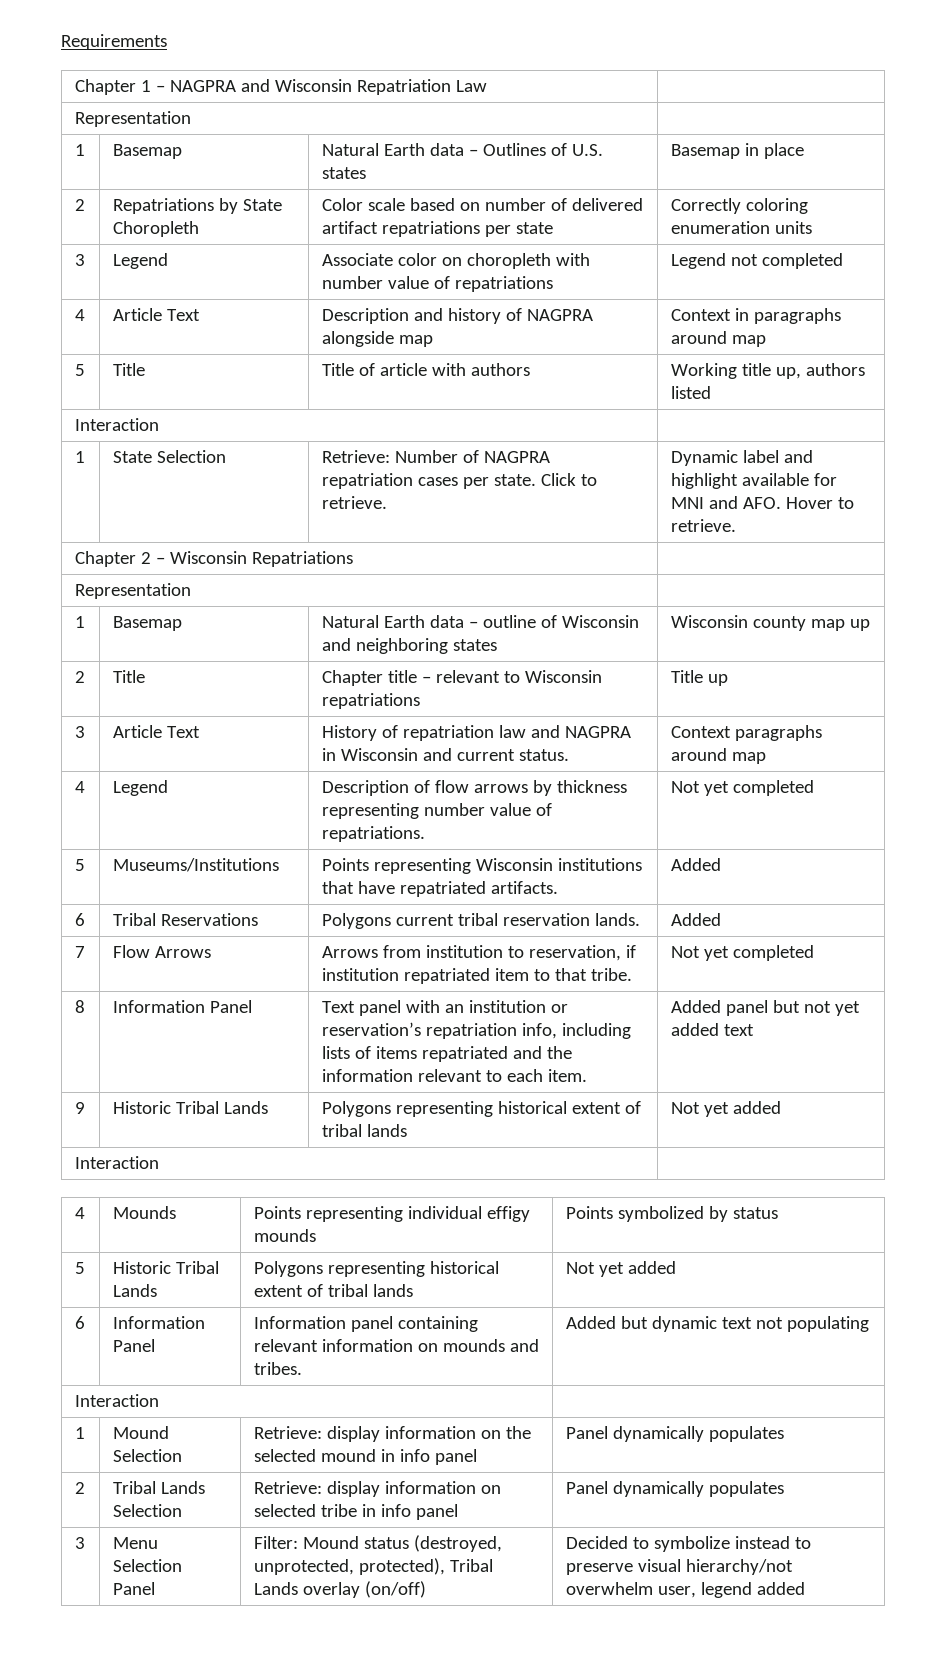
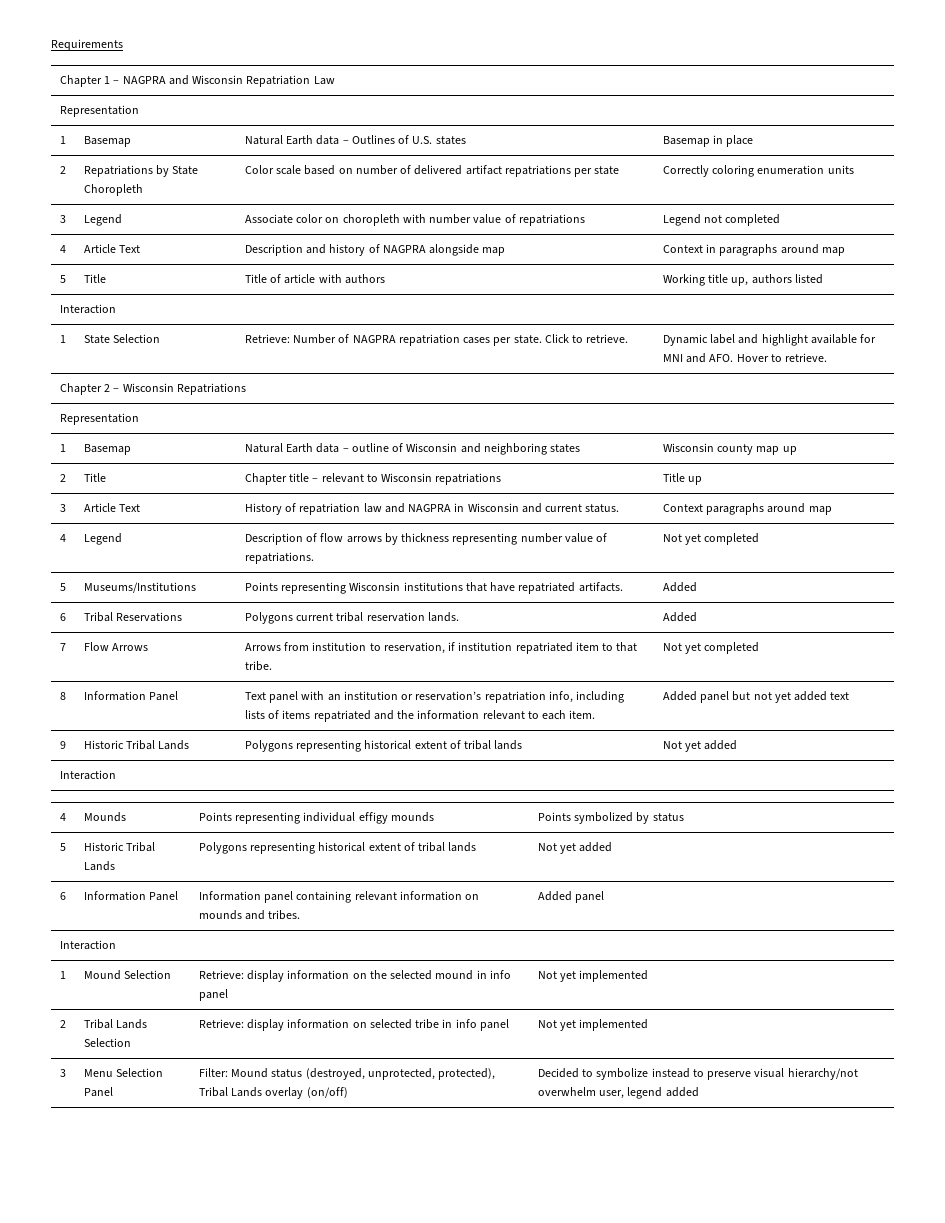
[620,1316,869,1332] but dynamic text not populating -> [575,891,605,903] panel
[565,1426,784,1442] Panel dynamically populates -> [537,970,649,982] Not yet implemented
[565,1481,784,1497] Panel dynamically populates -> [537,1019,649,1031] Not yet implemented

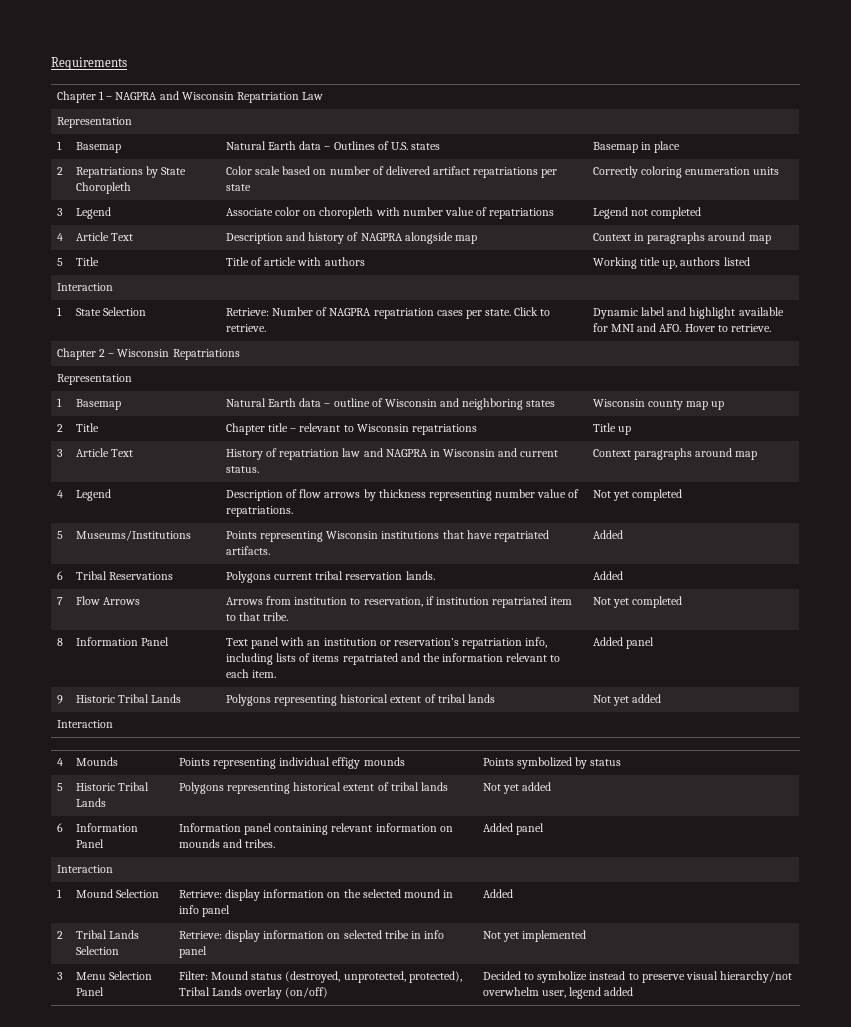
[732,691,850,703] but not yet added text -> (655, 643) none
[537,970,649,982] Not yet implemented -> [483,889,514,898] Added

